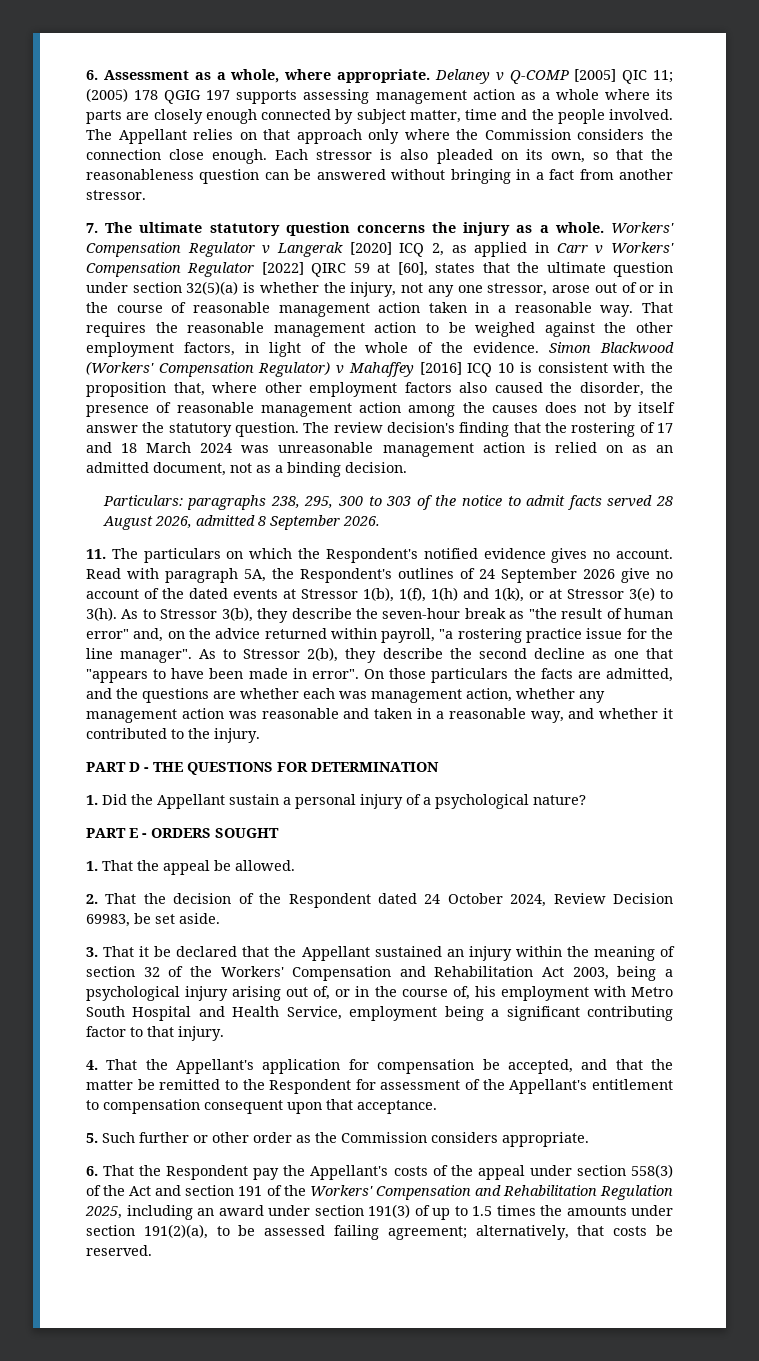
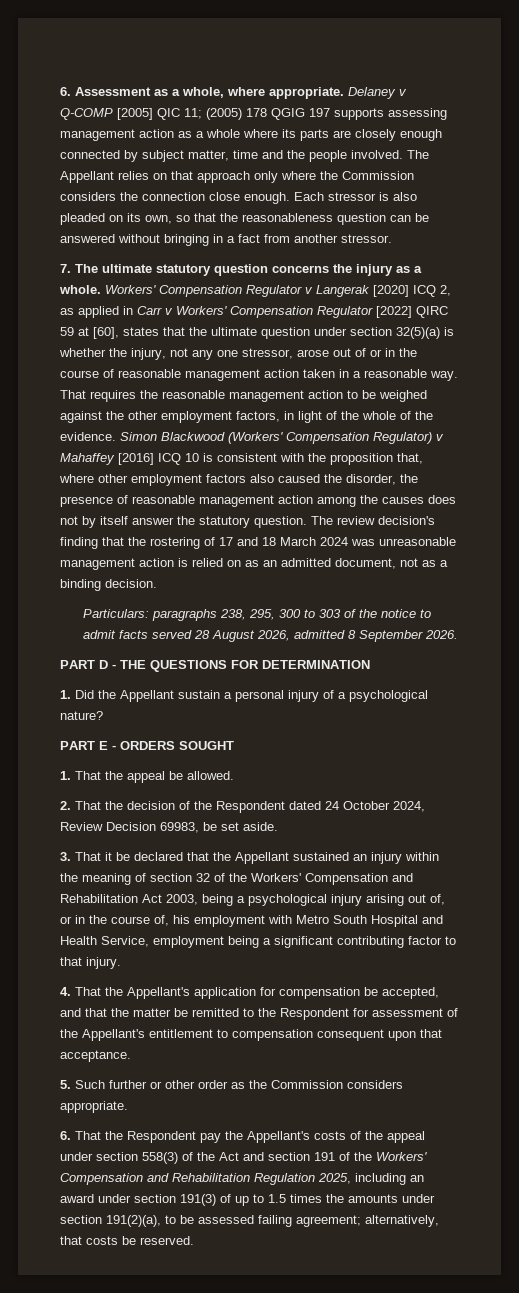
[86,548,673,563] [86,568,673,583] [86,587,673,602] [86,607,674,623] [86,628,673,643] [86,647,674,663] [86,668,673,683] [86,688,605,703] [86,708,673,723] [86,728,260,743] // 11. The particulars on which the Respondent's notified evidence gives no account. Read with paragraph 5A, the Respondent's outlines of 24 September 2026 give no account of the dated events at Stressor 1(b), 1(f), 1(h) and 1(k), or at Stressor 3(e) to 3(h). As to Stressor 3(b), they describe the seven-hour break as "the result of human error" and, on the advice returned within payroll, "a rostering practice issue for the line manager". As to Stressor 2(b), they describe the second decline as one that "appears to have been made in error". On those particulars the facts are admitted, and the questions are whether each was management action, whether any management action was reasonable and taken in a reasonable way, and whether it contributed to the injury. -> (458, 634) none

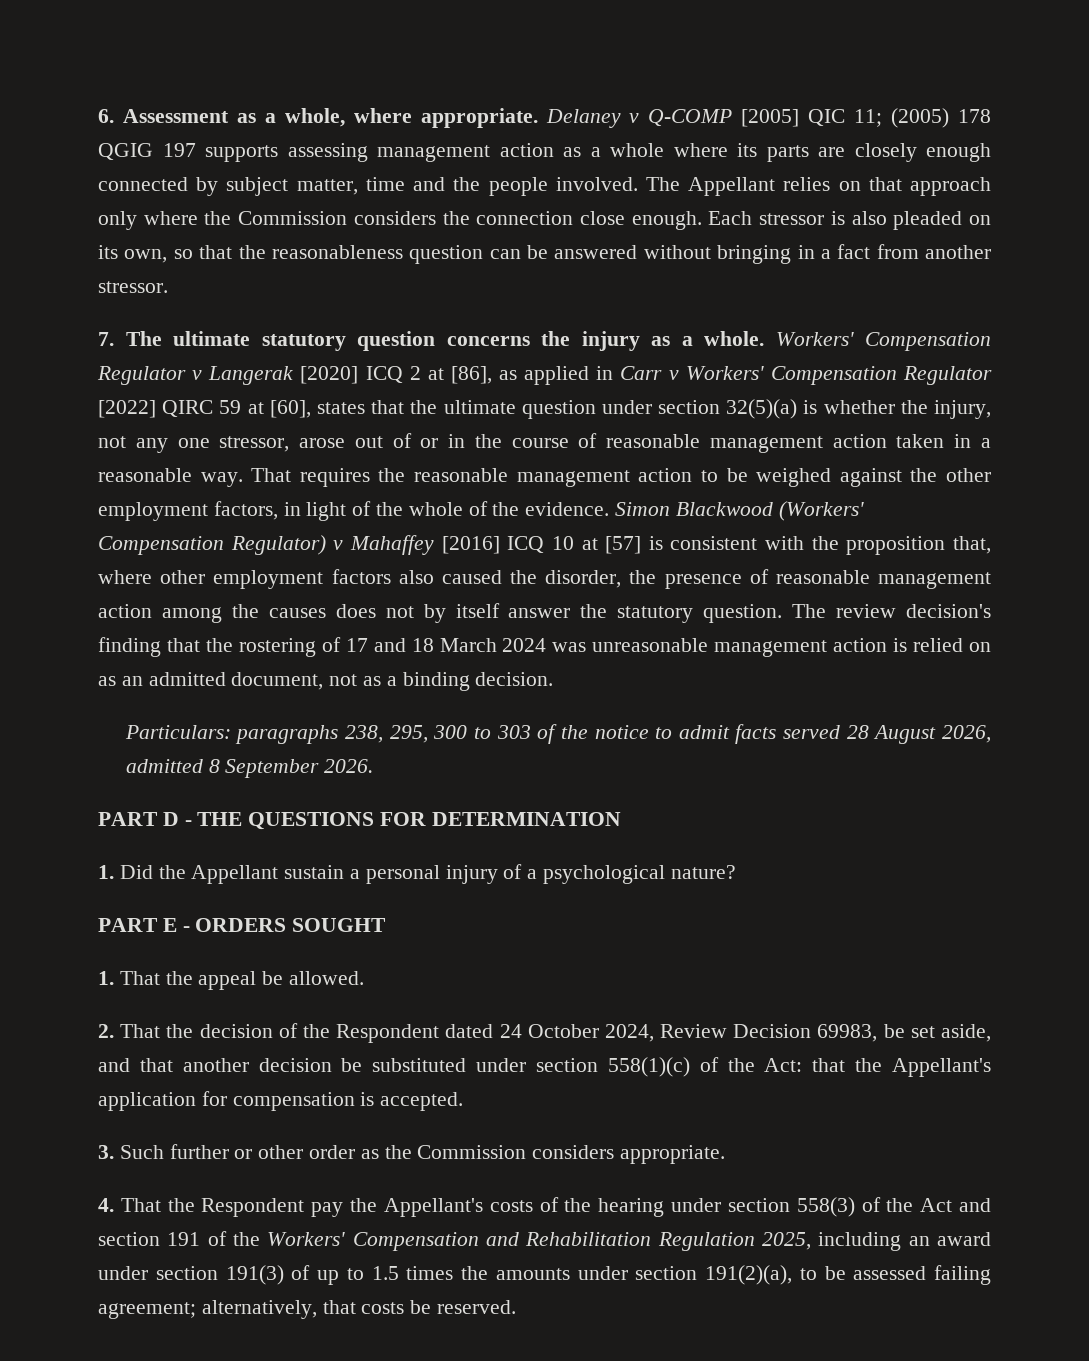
[440,285,451,296] 2, -> [409,366,492,384] 2 at [86],
(199, 457) none -> [581,536,642,554] at [57]
[243,822,278,831] [60,852,439,864] [60,873,413,885] [60,894,445,906] [60,915,443,927] [60,936,456,948] [60,957,121,969] [60,987,101,996] aside. // 3. That it be declared that the Appellant sustained an injury within the meaning of section 32 of the Workers' Compensation and Rehabilitation Act 2003, being a psychological injury arising out of, or in the course of, his employment with Metro South Hospital and Health Service, employment being a significant contributing factor to that injury. // 4. That -> [941,1024,991,1042] [98,1057,846,1077] aside, and that another decision be substituted under section 558(1)(c) of the Act: that
[364,987,439,999] [60,1008,458,1020] [60,1029,442,1041] [60,1050,131,1062] [60,1080,71,1089] be accepted, and that the matter be remitted to the Respondent for assessment of the Appellant's entitlement to compensation consequent upon that acceptance. // 5. -> [360,1092,464,1111] [98,1145,114,1159] is accepted. // 3.
[60,1131,71,1140] 6. -> [98,1198,114,1212] 4.
[387,1131,425,1143] appeal -> [598,1198,665,1217] hearing

